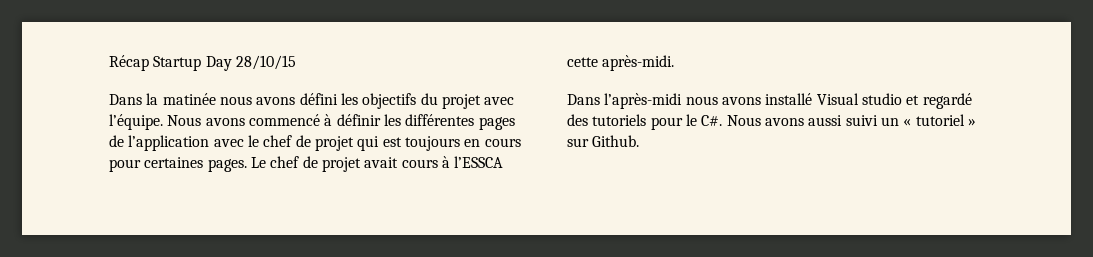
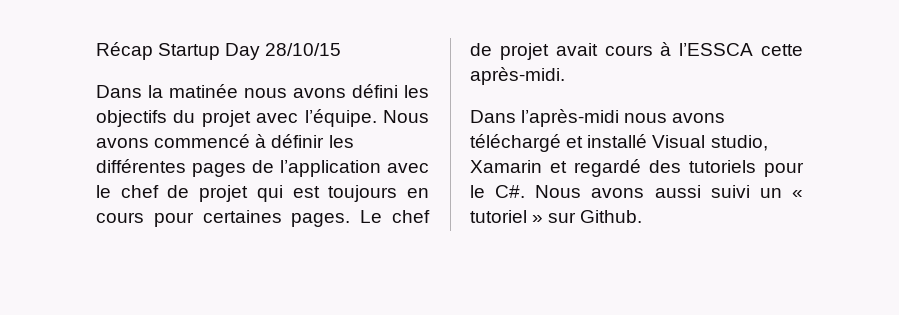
[765,93,902,105] installé Visual studio -> [470,134,768,152] [470,160,542,173] téléchargé et installé Visual studio, Xamarin

